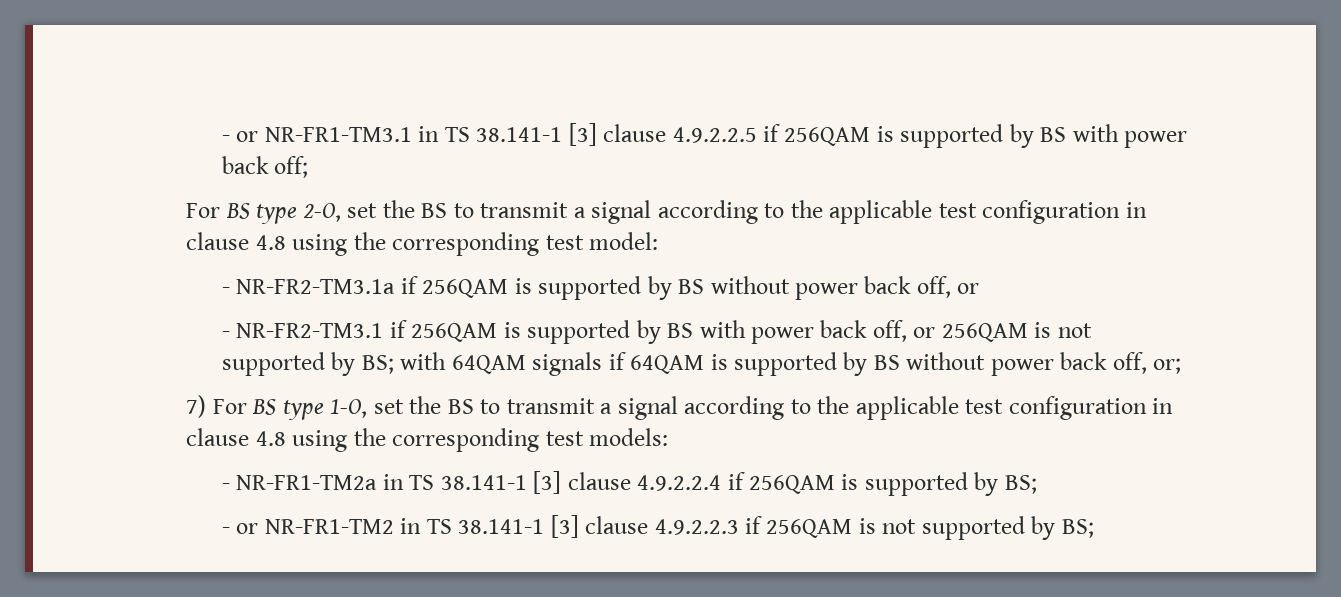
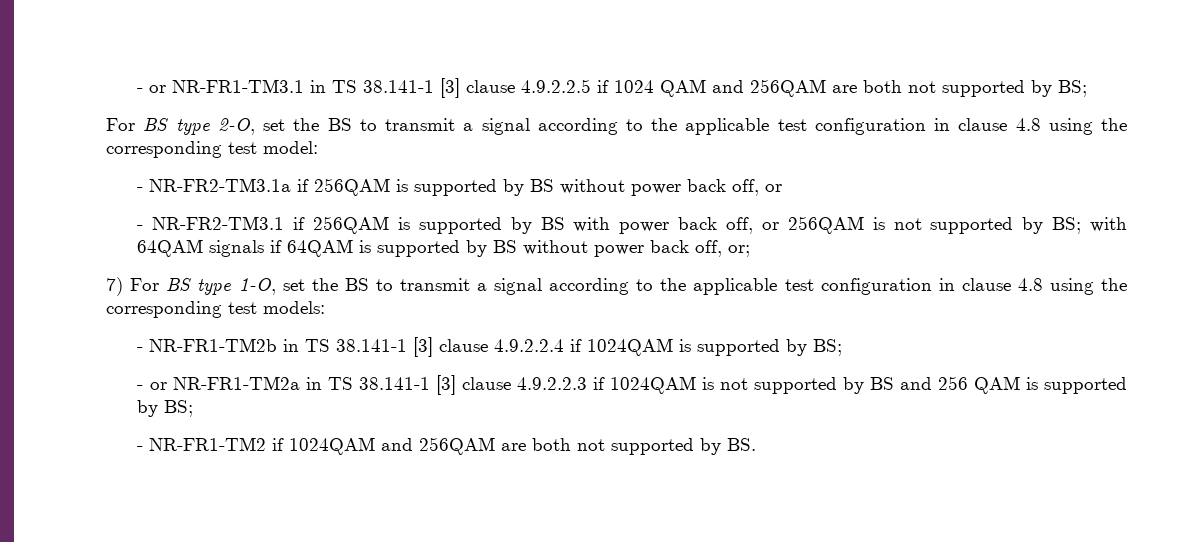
[784,124,1188,148] [221,156,309,178] 256QAM is supported by BS with power back off; -> [614,79,1088,97] 1024 QAM and 256QAM are both not supported by BS;
[236,475,378,490] NR-FR1-TM2a -> [149,338,278,352] NR-FR1-TM2b
[749,475,836,494] 256QAM -> [587,338,674,356] 1024QAM
[264,519,394,534] NR-FR1-TM2 -> [172,376,300,390] NR-FR1-TM2a
[766,516,1094,540] 256QAM is not supported by BS; -> [609,376,1128,394] [137,400,194,417] [137,437,757,455] 1024QAM is not supported by BS and 256 QAM is supported by BS; // - NR-FR1-TM2 if 1024QAM and 256QAM are both not supported by BS.

